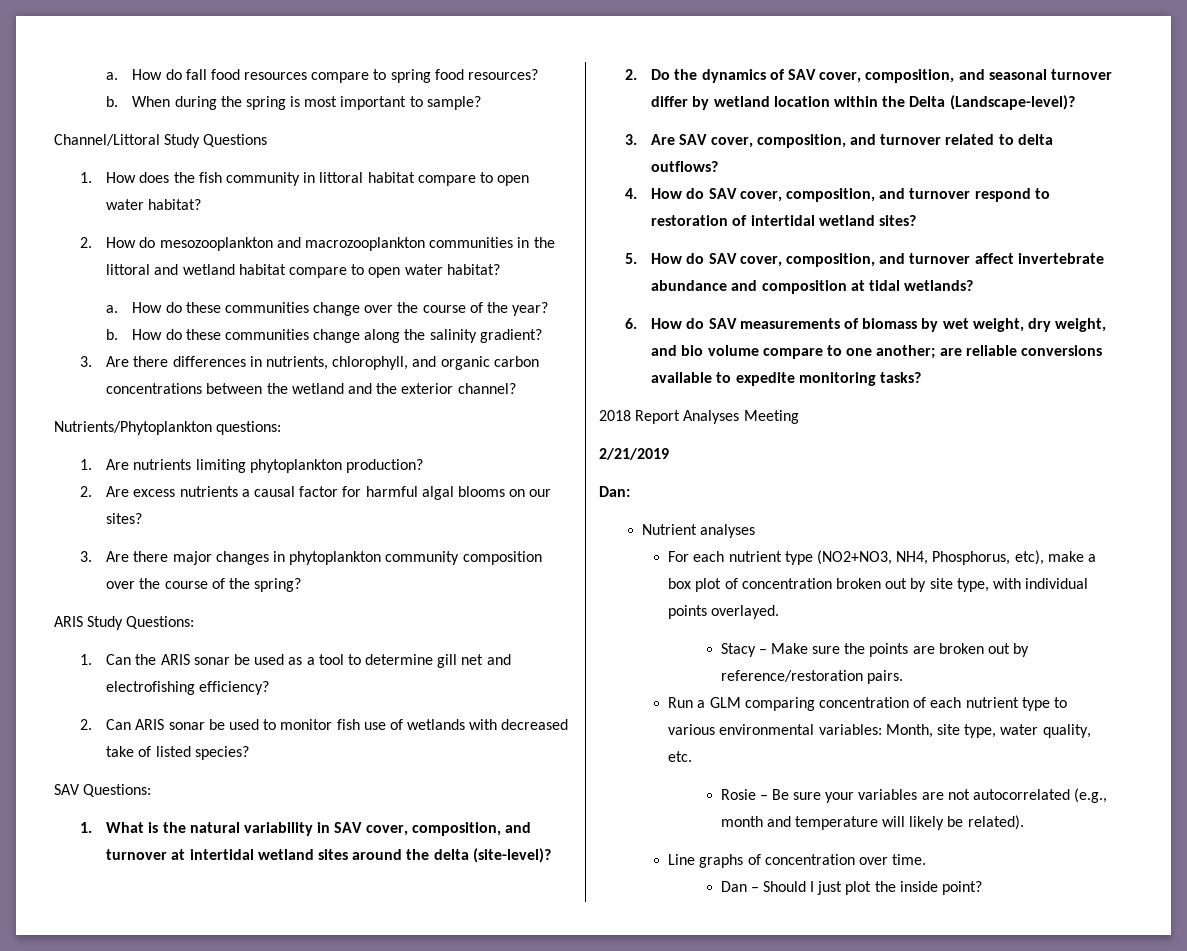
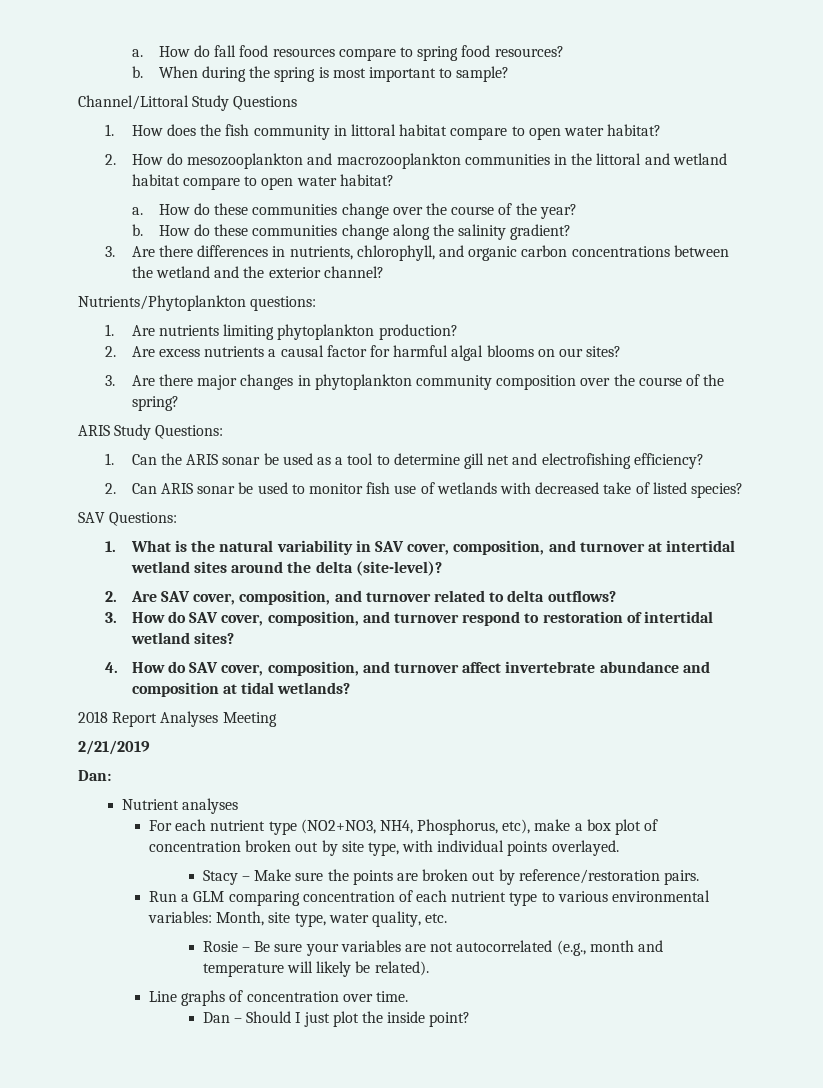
[651,69,1112,83] [651,95,1075,110] [625,134,638,145] Do the dynamics of SAV cover, composition, and seasonal turnover differ by wetland location within the Delta (Landscape-level)? // 3. -> (117, 596) none
[625,188,638,199] 4. -> [104,612,117,623] 3.
[625,253,638,264] 5. -> [104,662,118,673] 4.
[625,318,1107,332] [651,345,1102,359] [651,372,921,386] // 6. How do SAV measurements of biomass by wet weight, dry weight, and bio volume compare to one another; are reliable conversions available to expedite monitoring tasks? -> (351, 688) none

